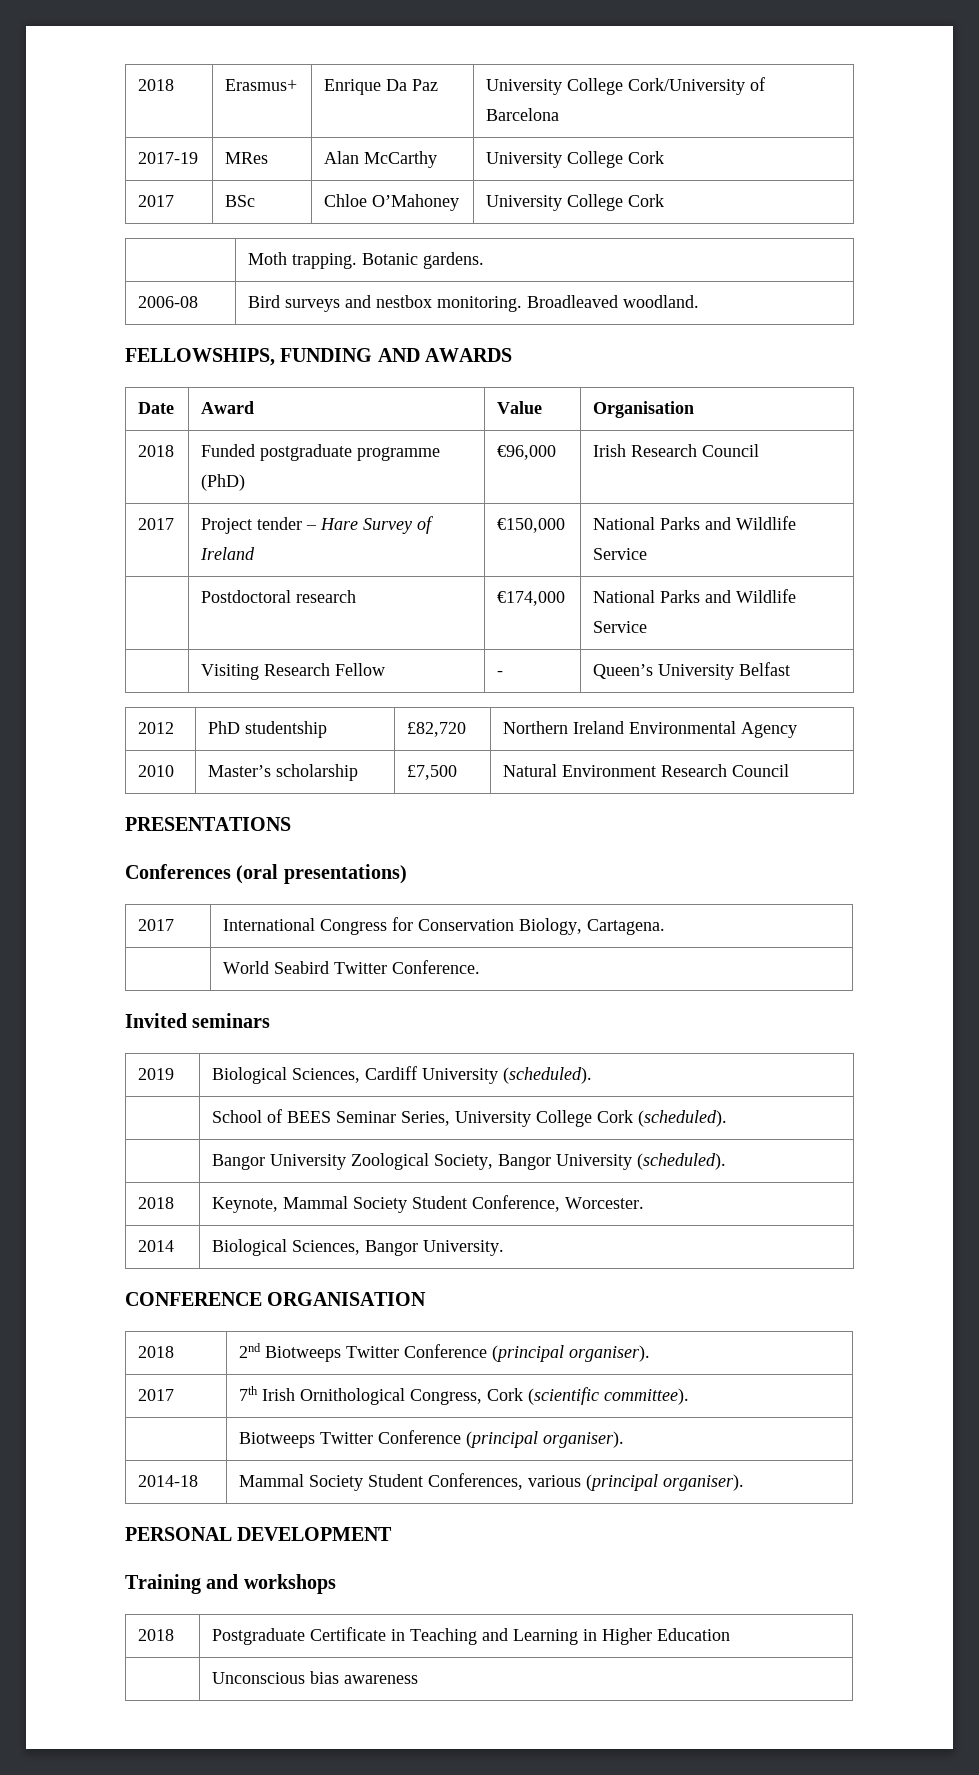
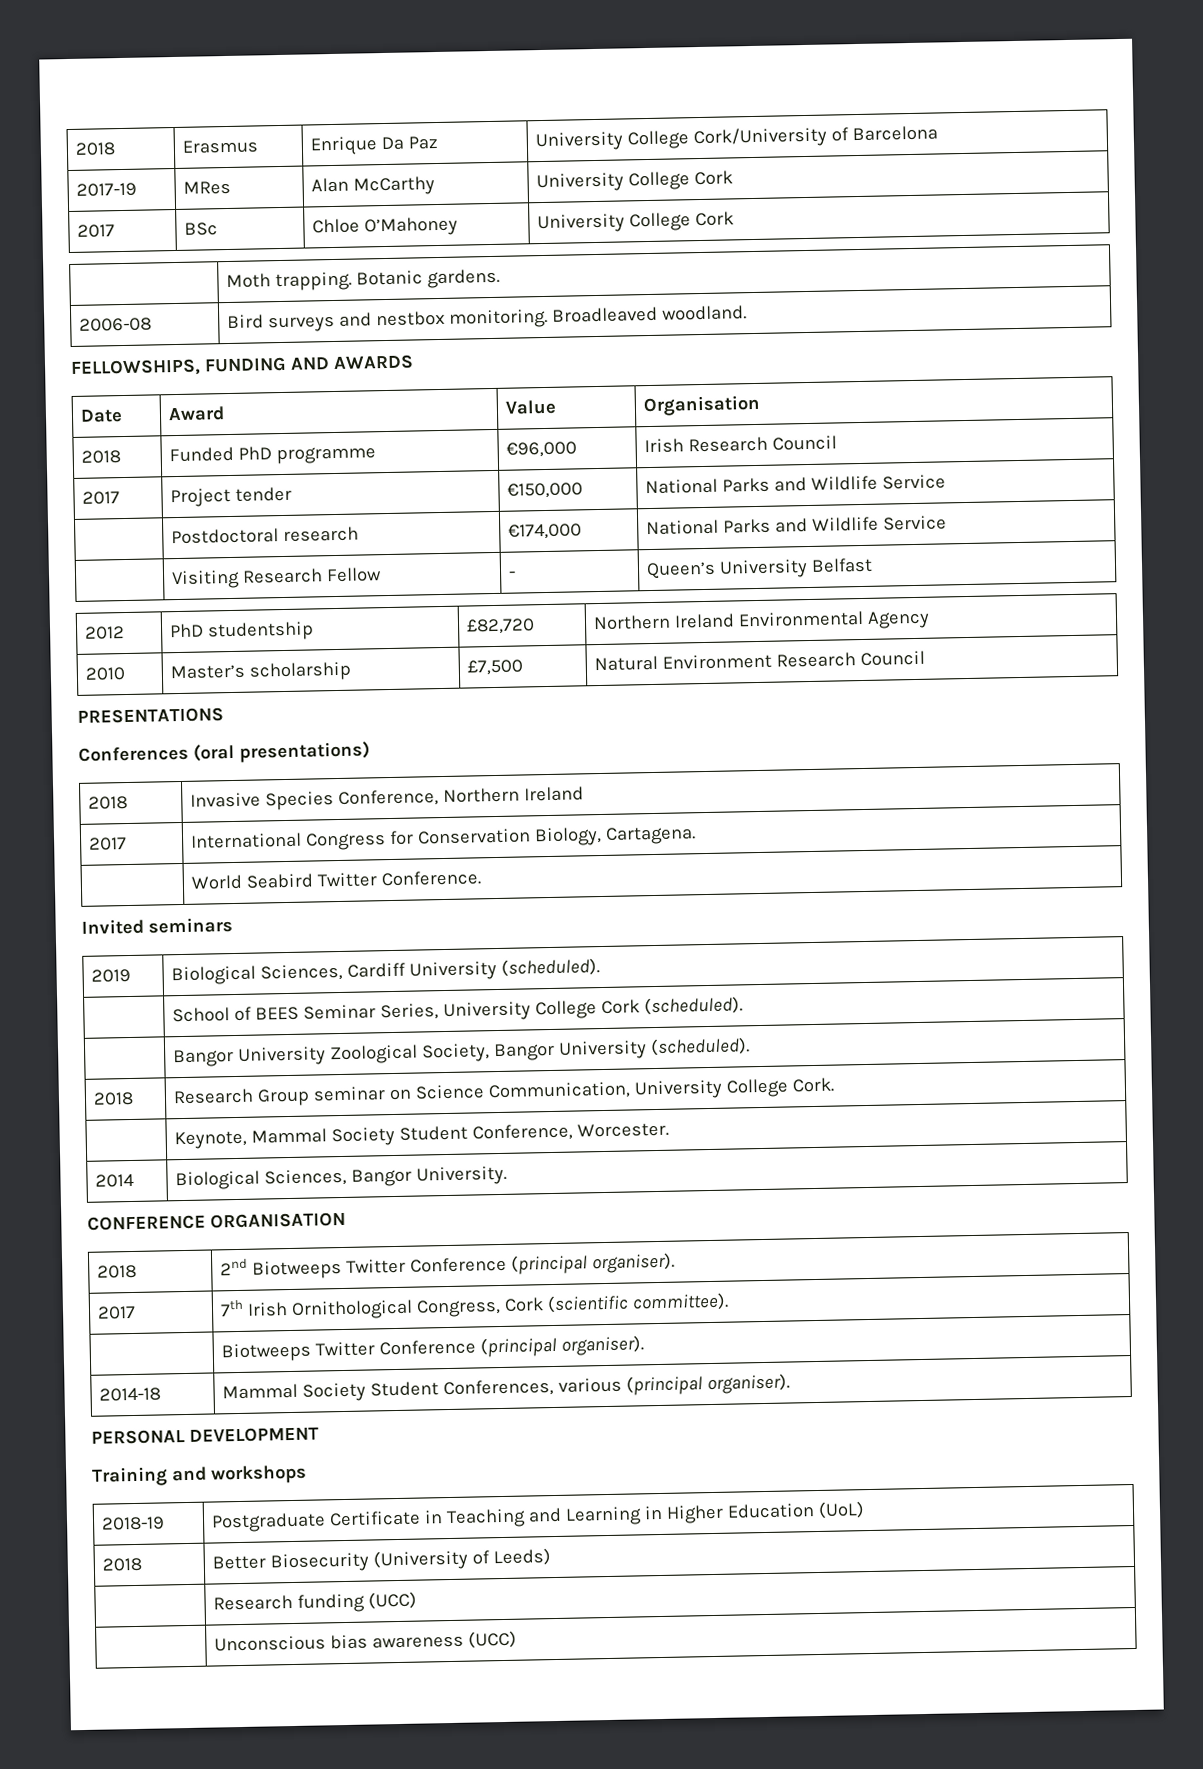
[138,79,175,91] [225,79,298,91] 2018 | Erasmus+ -> [75,142,117,156] [182,139,260,154] 2018 | Erasmus
[260,444,353,461] postgraduate -> [238,446,273,460] PhD
[201,474,246,491] (PhD) -> (377, 455) none
[306,516,435,534] [200,547,256,560] – Hare Survey of Ireland -> (293, 494) none
(407, 874) none -> [88,795,129,810] [190,786,585,811] // 2018 | Invasive Species Conference, Northern Ireland
(175, 1203) none -> [173,1077,835,1107] | Research Group seminar on Science Communication, University College Cork. //
[138,1629,175,1641] 2018 -> [101,1516,166,1531] 2018-19
(731, 1634) none -> [818,1501,866,1519] [102,1557,143,1572] [212,1548,552,1573] [213,1591,418,1613] (UoL) // 2018 | Better Biosecurity (University of Leeds) // | Research funding (UCC)
(419, 1679) none -> [468,1630,518,1649] (UCC)

